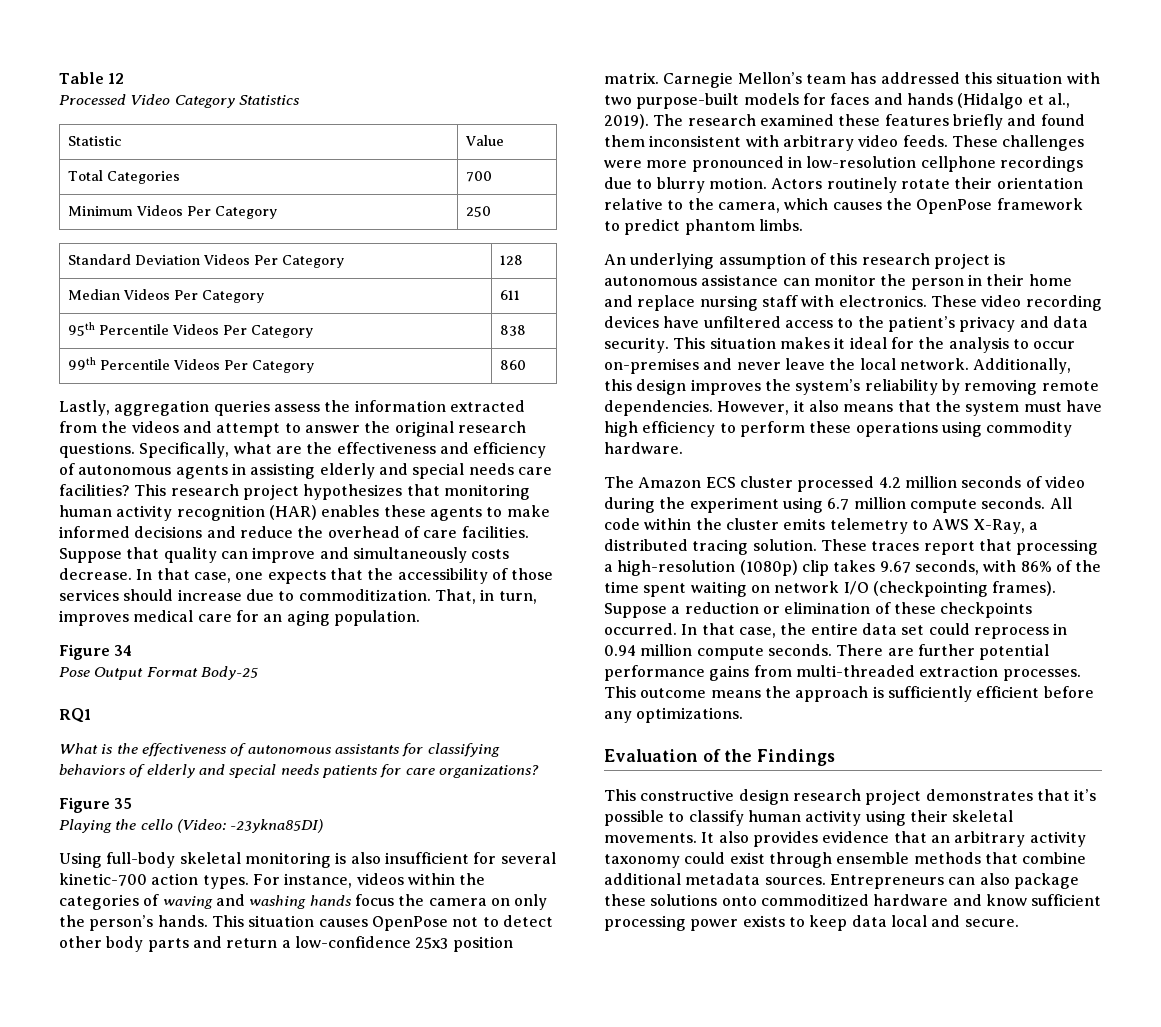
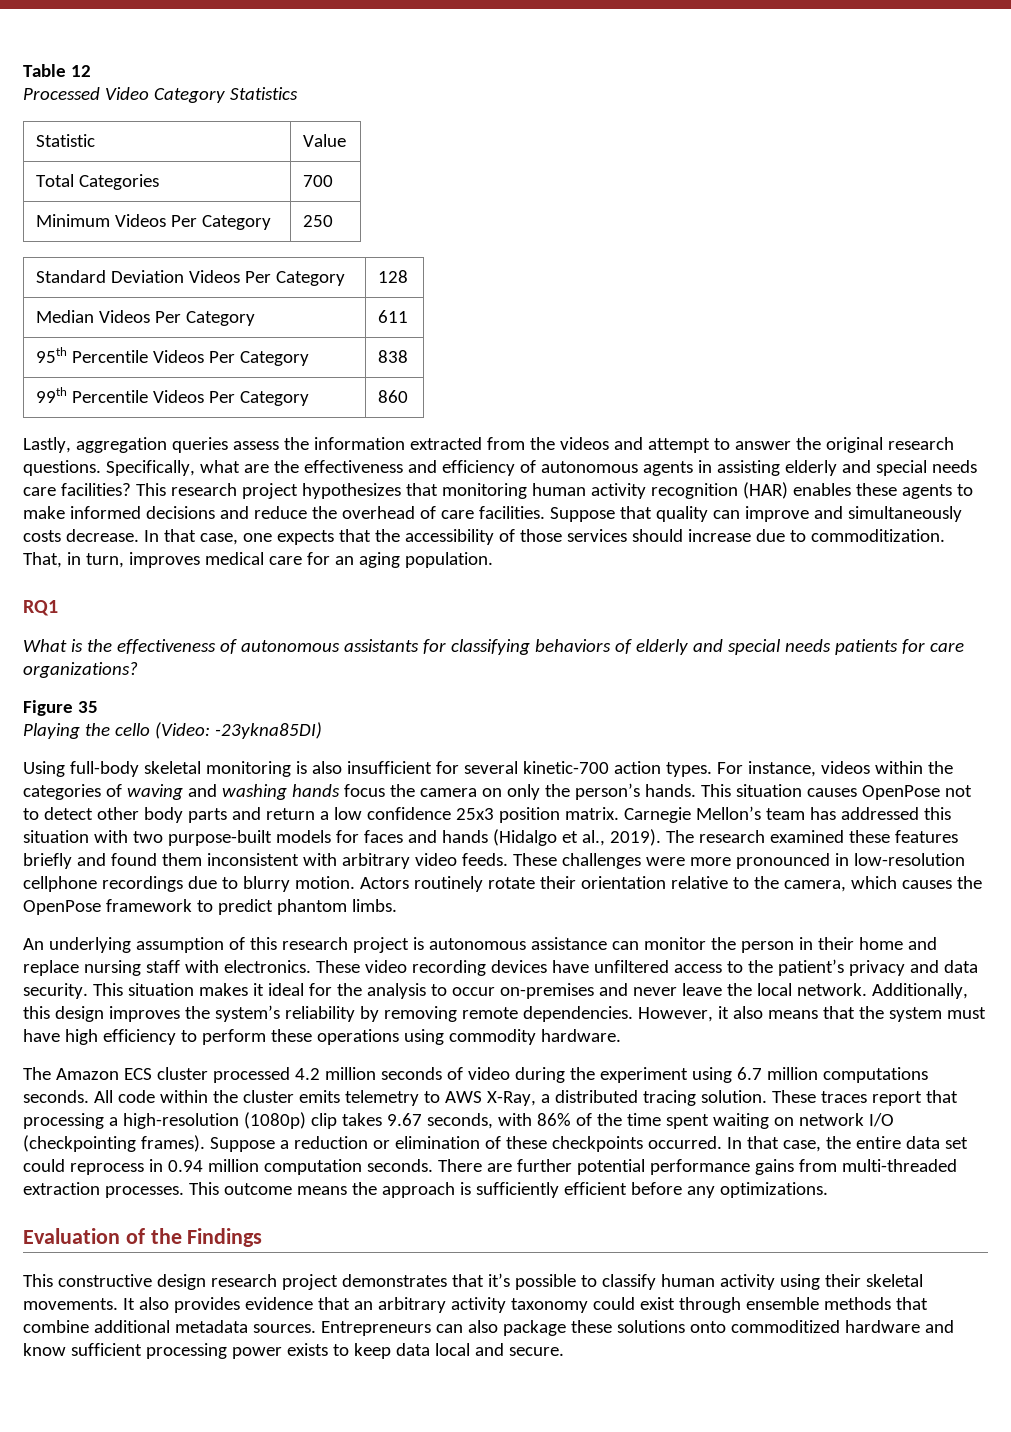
[59,644,133,660] [59,666,258,680] // Figure 34 // Pose Output Format Body-25 -> (493, 560) none
[294,936,411,948] low-confidence -> [333,807,451,820] low confidence
[909,499,977,513] compute -> [822,1067,928,1083] computations
[696,646,764,660] compute -> [263,1159,362,1175] computation

